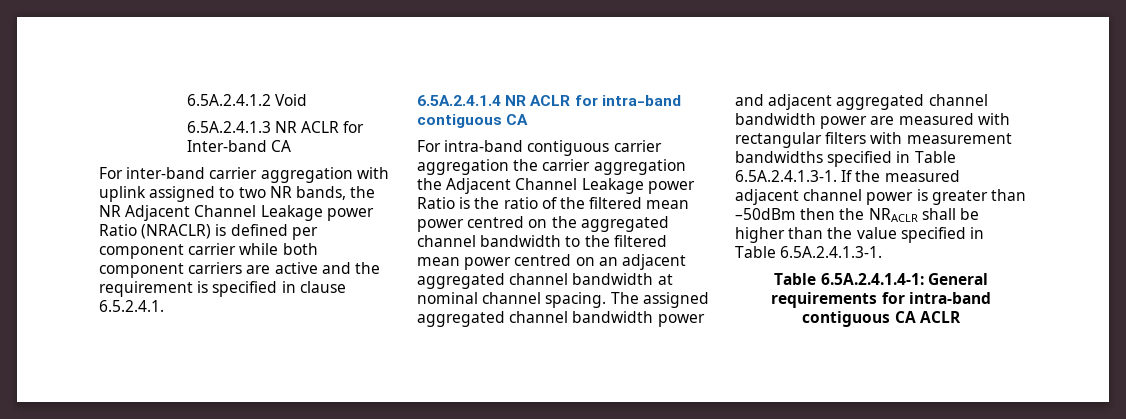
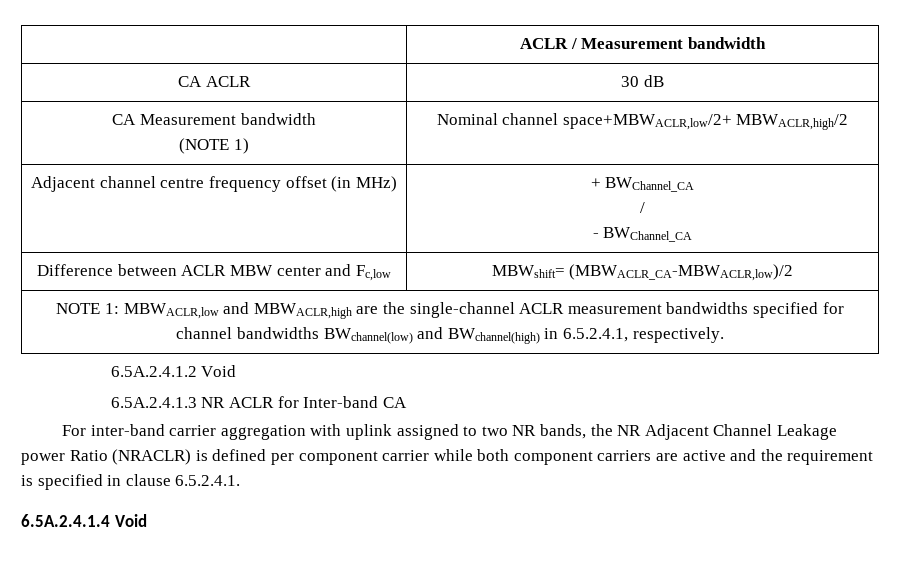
(186, 100) none -> [520,37,766,49] [178,76,251,87] [621,75,664,87] [112,113,316,125] [179,138,249,154] [436,113,849,130] [31,176,397,192] [590,177,695,192] [640,202,645,213] [592,227,693,242] [37,264,391,281] [491,264,794,281] [56,302,844,319] [176,327,724,344] | ACLR / Measurement bandwidth // CA ACLR | 30 dB // CA Measurement bandwidth // (NOTE 1) | Nominal channel space+MBWACLR,low/2+ MBWACLR,high/2 // Adjacent channel centre frequency offset (in MHz) | + BWChannel_CA // / // - BWChannel_CA // Difference between ACLR MBW center and Fc,low | MBWshift= (MBWACLR_CA-MBWACLR,low)/2 // NOTE 1: MBWACLR,low and MBWACLR,high are the single-channel ACLR measurement bandwidths specified for channel bandwidths BWchannel(low) and BWchannel(high) in 6.5.2.4.1, respectively. //
[505,95,681,106] [417,114,529,128] [417,140,662,156] [417,159,686,175] [417,178,695,194] [417,197,690,209] [417,216,669,232] [417,235,667,247] [417,254,686,270] [417,273,673,289] [417,292,709,308] [417,311,705,327] [735,94,988,110] [735,113,1010,129] [735,132,1012,148] [735,151,956,167] [735,170,960,182] [735,189,1026,205] [735,208,979,222] [735,227,984,243] [735,246,883,258] [774,273,988,285] [771,292,991,308] [802,311,961,327] NR ACLR for intra-band contiguous CA // For intra-band contiguous carrier aggregation the carrier aggregation the Adjacent Channel Leakage power Ratio is the ratio of the filtered mean power centred on the aggregated channel bandwidth to the filtered mean power centred on an adjacent aggregated channel bandwidth at nominal channel spacing. The assigned aggregated channel bandwidth power and adjacent aggregated channel bandwidth power are measured with rectangular filters with measurement bandwidths specified in Table 6.5A.2.4.1.3-1. If the measured adjacent channel power is greater than –50dBm then the NRACLR shall be higher than the value specified in Table 6.5A.2.4.1.3-1. // Table 6.5A.2.4.1.4-1: General requirements for intra-band contiguous CA ACLR -> [114,514,147,527] Void

